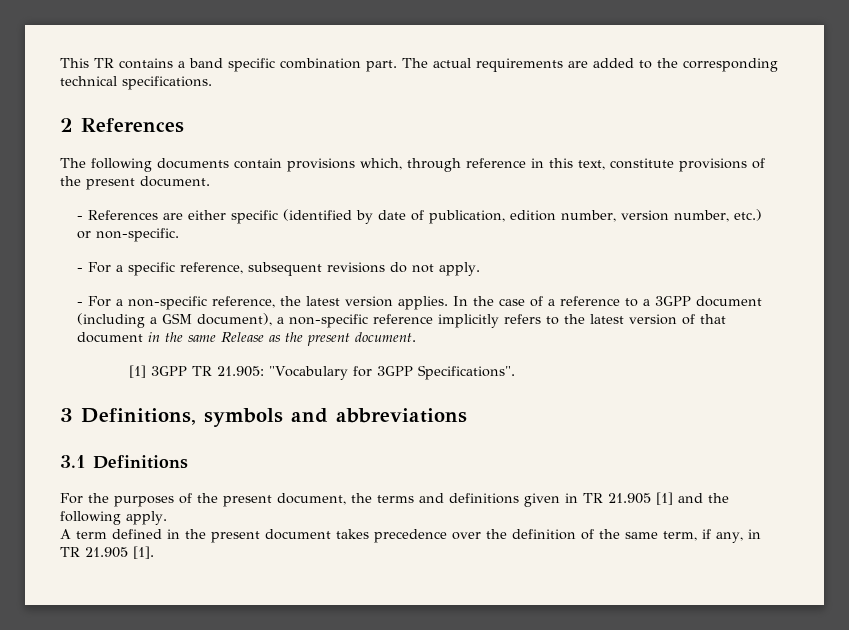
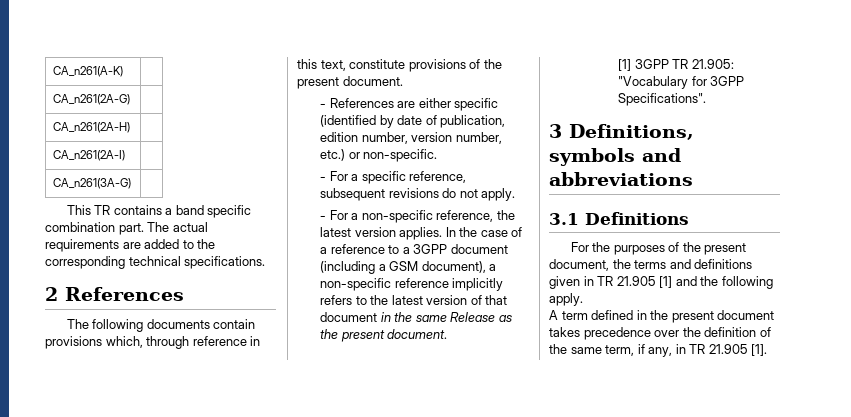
(60, 63) none -> [53,66,124,77] [53,94,131,105] [53,122,131,133] [53,150,126,161] [53,178,132,189] CA_n261(A-K) | // CA_n261(2A-G) | // CA_n261(2A-H) | // CA_n261(2A-I) | // CA_n261(3A-G) | //

